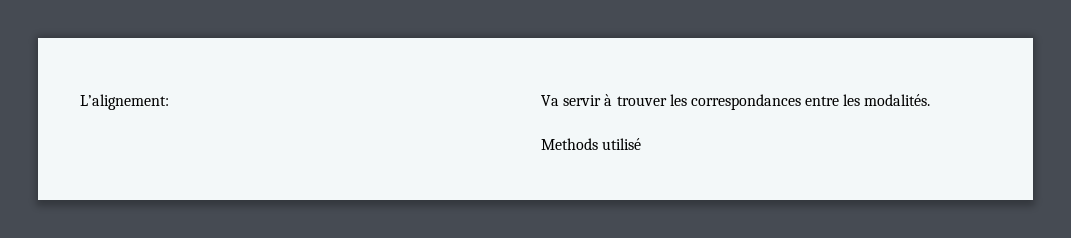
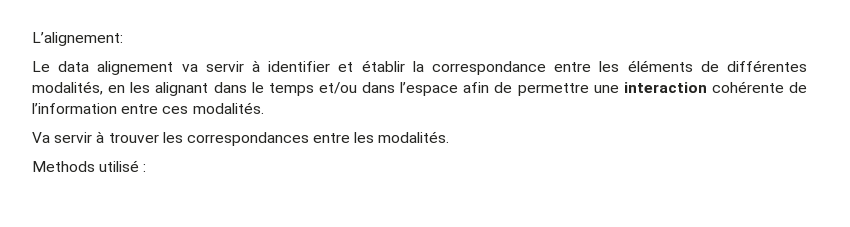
(169, 102) none -> [32,60,808,75] [32,81,807,96] [32,102,264,114] // Le data alignement va servir à identifier et établir la correspondance entre les éléments de différentes modalités, en les alignant dans le temps et/ou dans l’espace afin de permettre une interaction cohérente de l’information entre ces modalités.
(642, 144) none -> [143,164,147,172] :

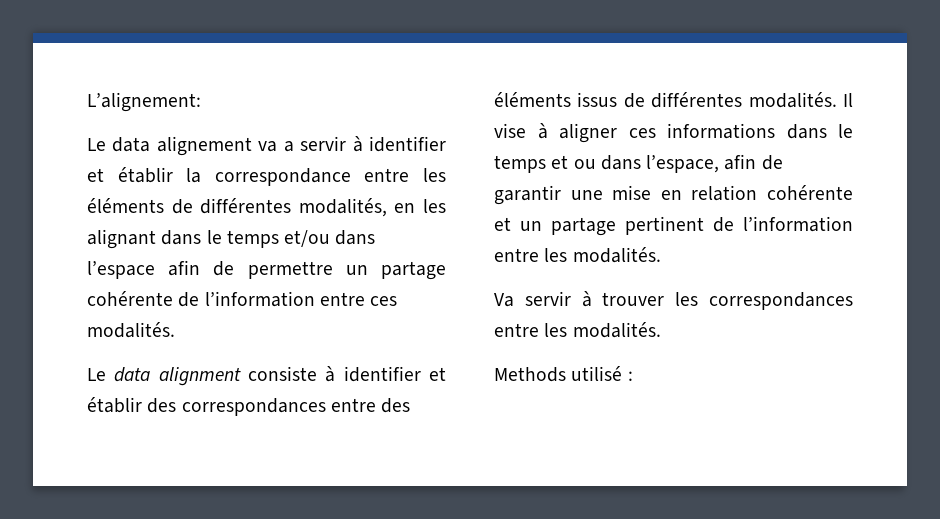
(198, 68) none -> [283,141,294,152] a
[593,82,707,93] une interaction -> [345,261,446,280] un partage
(264, 108) none -> [87,366,446,386] [87,397,411,416] [494,92,853,108] [494,123,853,143] [494,154,783,173] [494,185,853,205] [494,216,853,236] [494,247,661,263] // Le data alignment consiste à identifier et établir des correspondances entre des éléments issus de différentes modalités. Il vise à aligner ces informations dans le temps et ou dans l’espace, afin de garantir une mise en relation cohérente et un partage pertinent de l’information entre les modalités.

